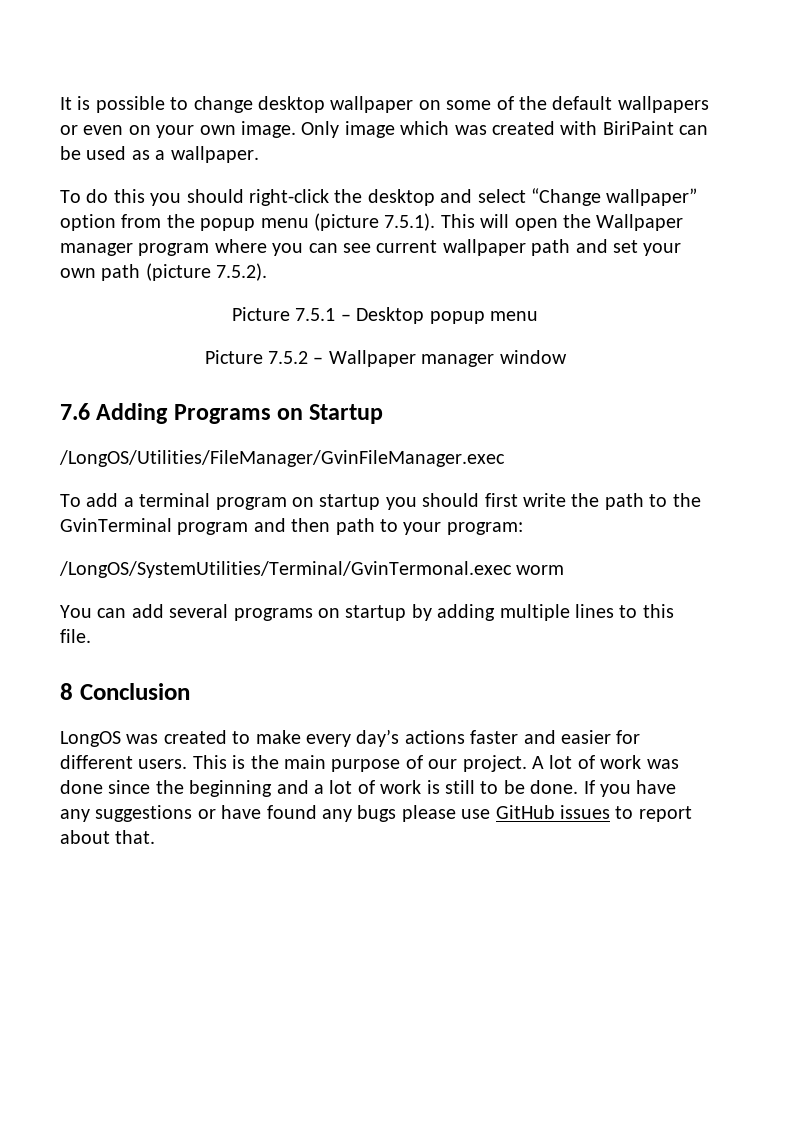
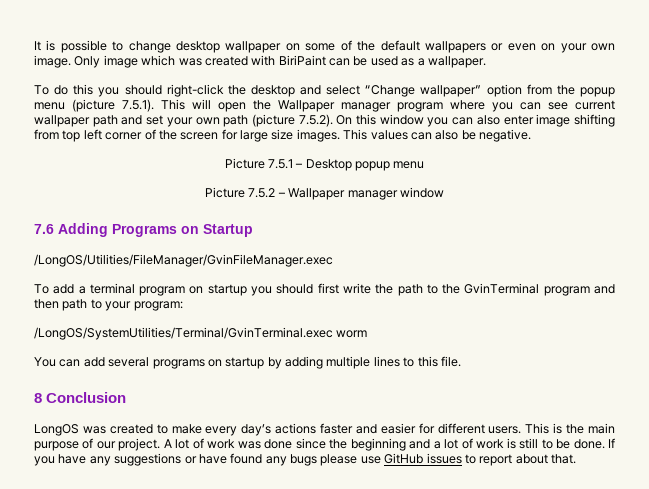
(268, 272) none -> [336,114,615,127] [34,129,531,142] On this window you can also enter image shifting from top left corner of the screen for large size images. This values can also be negative.
[59,561,512,578] /LongOS/SystemUtilities/Terminal/GvinTermonal.exec -> [34,327,333,340] /LongOS/SystemUtilities/Terminal/GvinTerminal.exec

